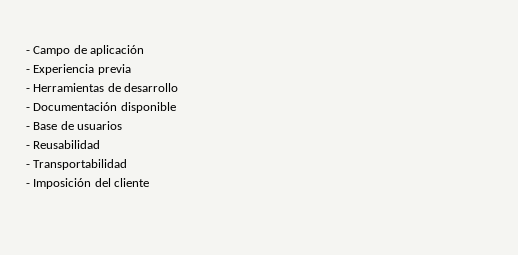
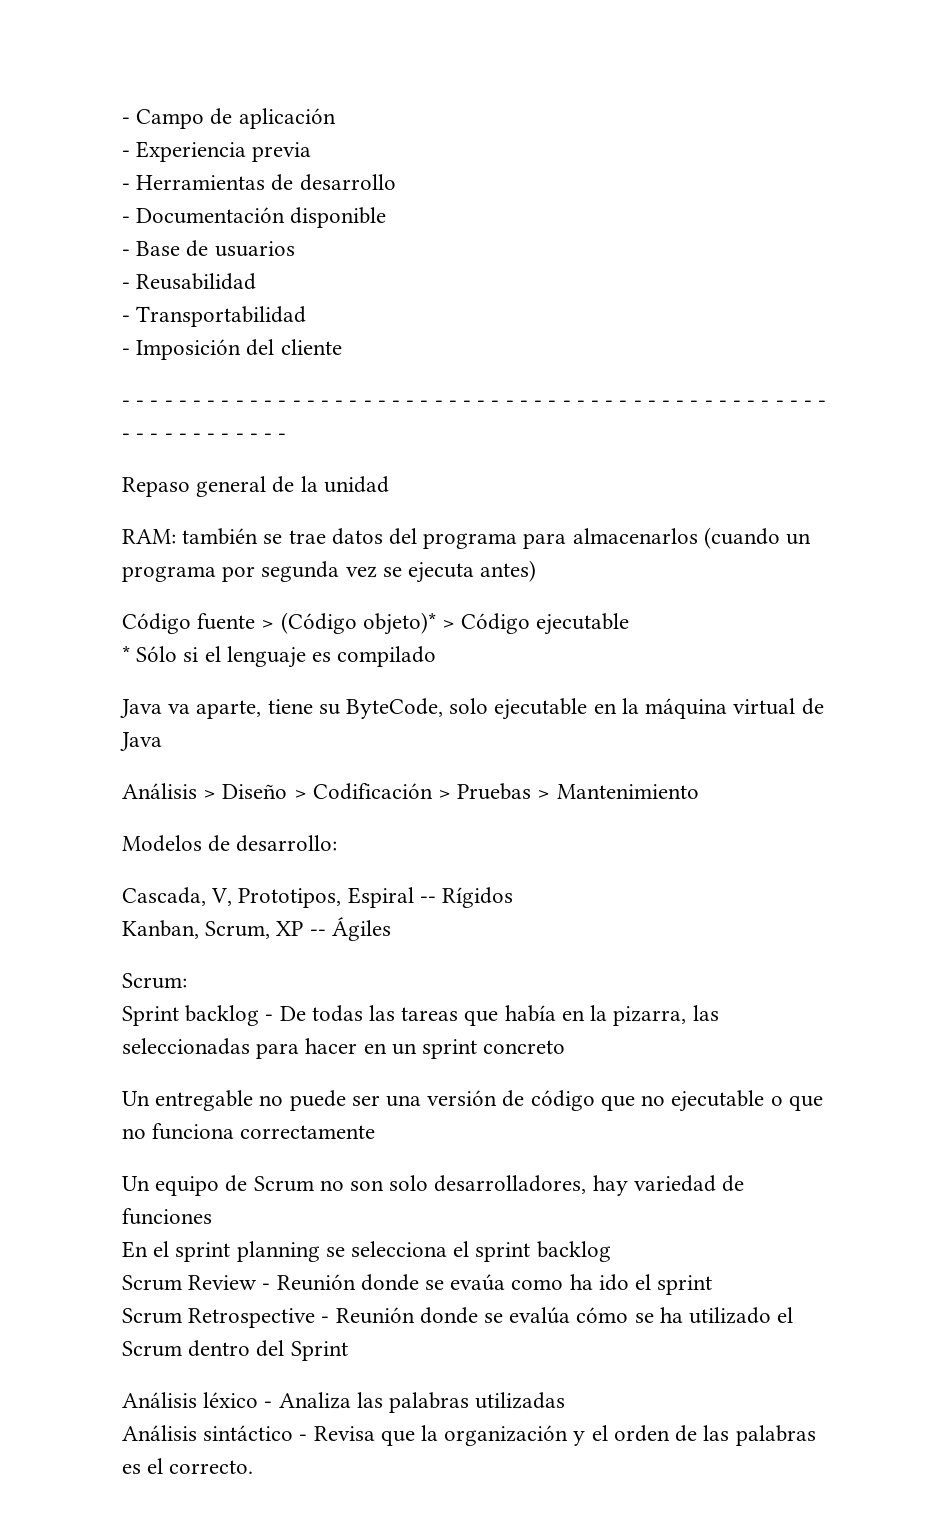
(150, 182) none -> [122,400,827,407] [122,433,287,440] [122,476,389,497] [122,527,812,549] [122,560,537,583] [122,612,630,635] [122,645,437,668] [120,698,824,720] [120,732,162,751] [122,783,699,800] [122,835,338,852] [122,887,514,908] [122,917,391,941] [122,973,187,989] [122,1005,719,1026] [122,1038,566,1059] [122,1090,823,1112] [122,1123,376,1140] [122,1175,745,1196] [122,1208,212,1225] [122,1241,611,1262] [122,1274,713,1295] [122,1307,794,1328] [122,1340,348,1361] [122,1392,566,1413] [122,1425,816,1446] [122,1458,254,1474] // - - - - - - - - - - - - - - - - - - - - - - - - - - - - - - - - - - - - - - - - - - - - - - - - - - - - - - - - - - - - - - // Repaso general de la unidad // RAM: también se trae datos del programa para almacenarlos (cuando un programa por segunda vez se ejecuta antes) // Código fuente > (Código objeto)* > Código ejecutable // * Sólo si el lenguaje es compilado // Java va aparte, tiene su ByteCode, solo ejecutable en la máquina virtual de Java // Análisis > Diseño > Codificación > Pruebas > Mantenimiento // Modelos de desarrollo: // Cascada, V, Prototipos, Espiral -- Rígidos // Kanban, Scrum, XP -- Ágiles // Scrum: // Sprint backlog - De todas las tareas que había en la pizarra, las seleccionadas para hacer en un sprint concreto // Un entregable no puede ser una versión de código que no ejecutable o que no funciona correctamente // Un equipo de Scrum no son solo desarrolladores, hay variedad de funciones // En el sprint planning se selecciona el sprint backlog // Scrum Review - Reunión donde se evaúa como ha ido el sprint // Scrum Retrospective - Reunión donde se evalúa cómo se ha utilizado el Scrum dentro del Sprint // Análisis léxico - Analiza las palabras utilizadas // Análisis sintáctico - Revisa que la organización y el orden de las palabras es el correcto.

